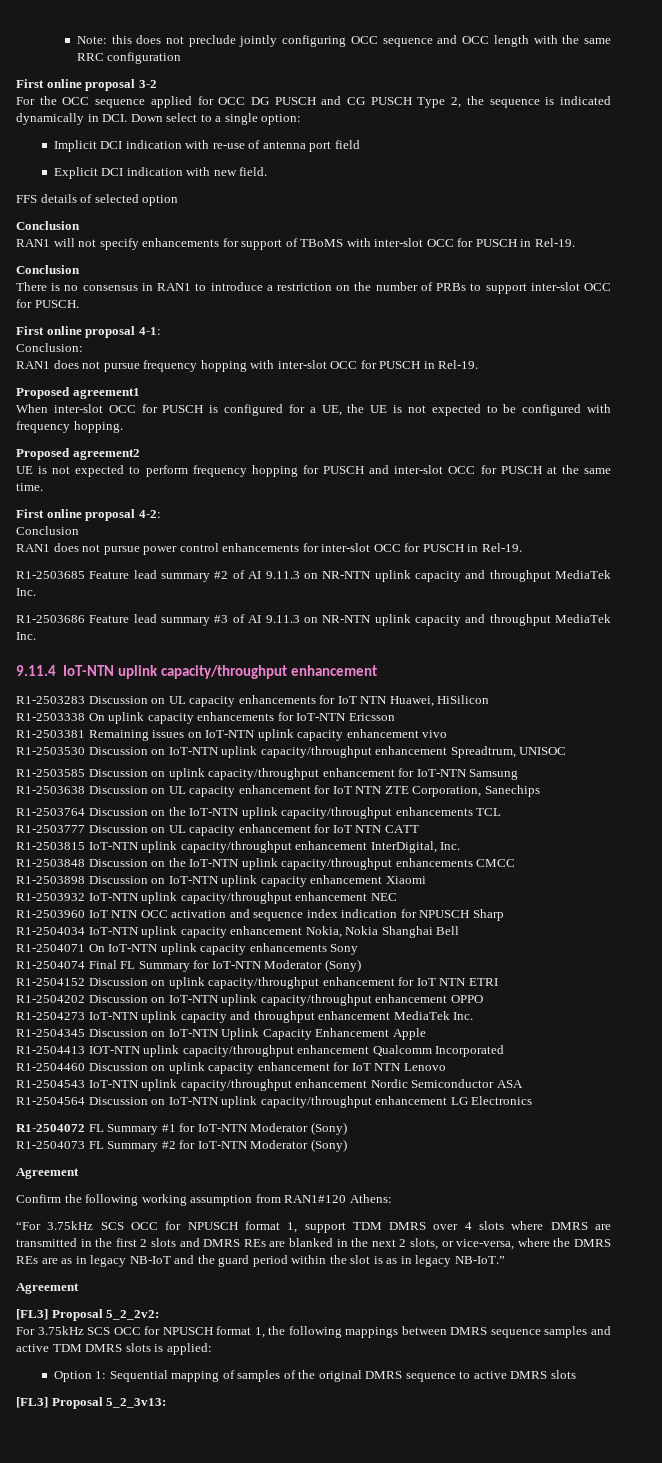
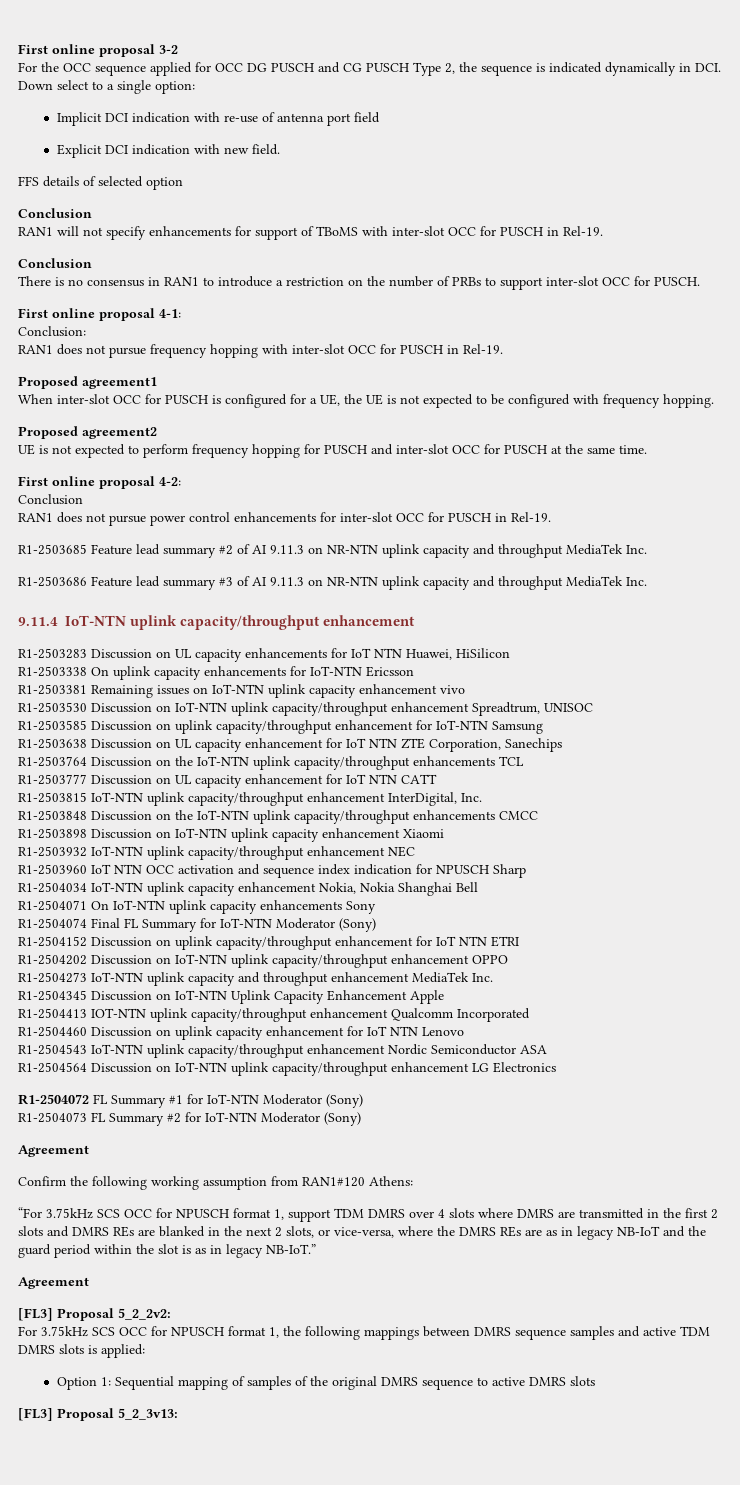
[76,35,612,47] [76,52,182,64] Note: this does not preclude jointly configuring OCC sequence and OCC length with the same RRC configuration // -> (18, 49) none

